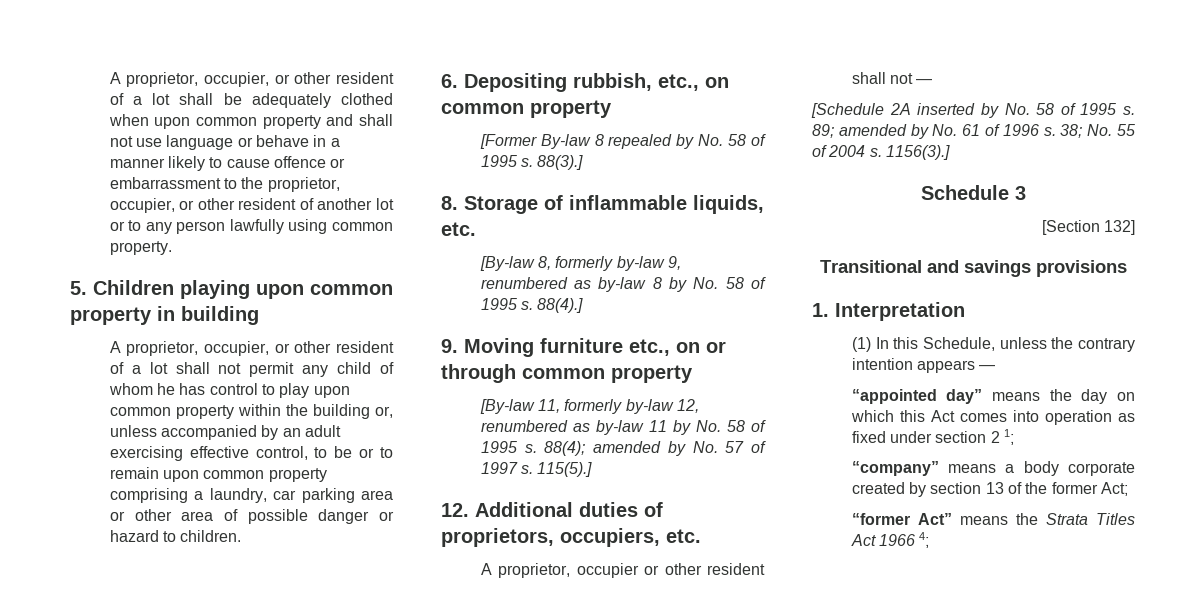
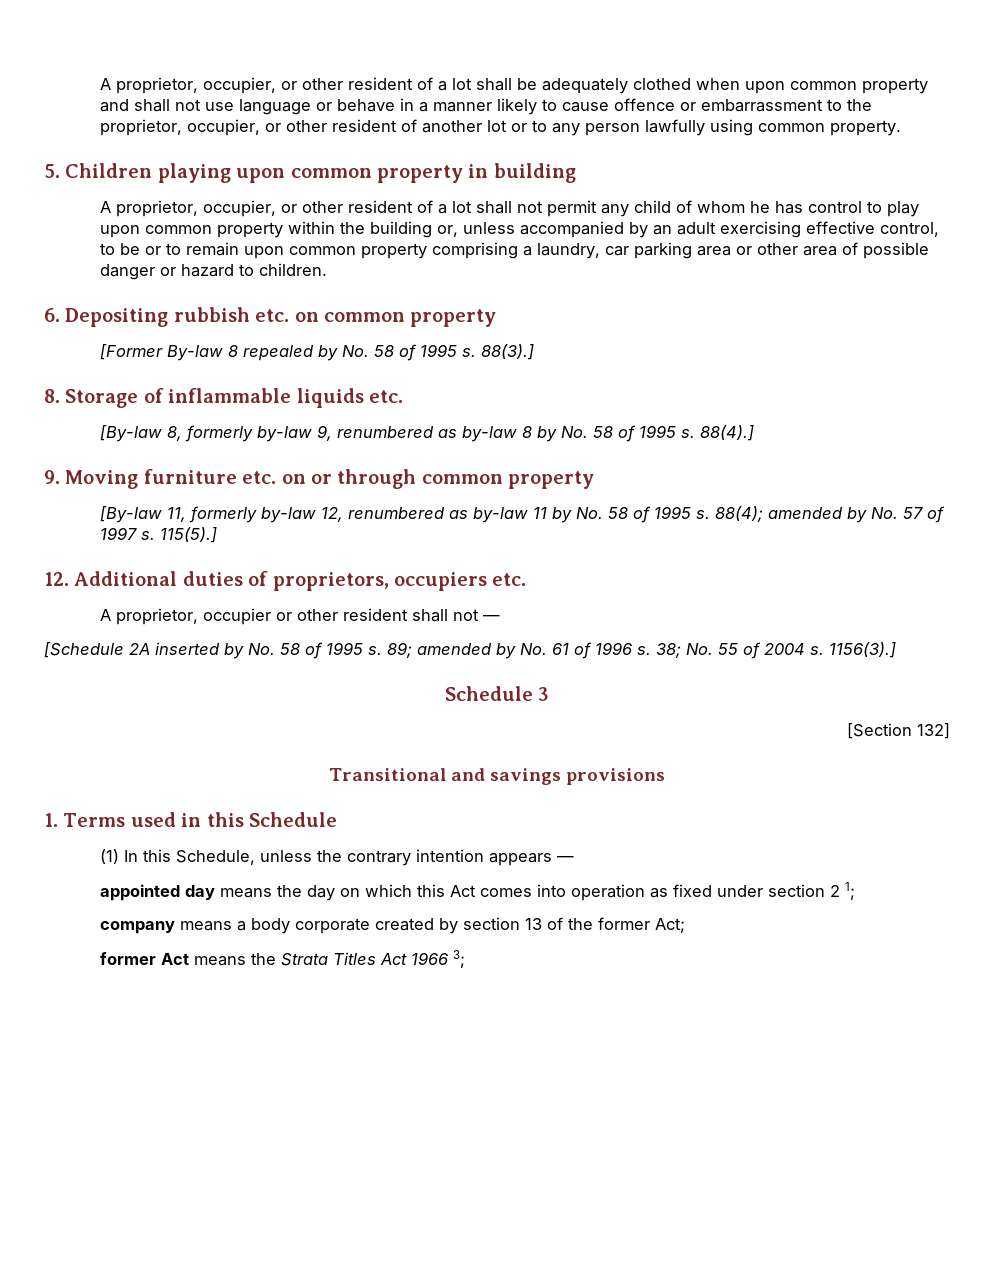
[573,73,699,91] rubbish, etc., -> [173,307,290,322] rubbish etc.
[693,195,764,214] liquids, -> [296,388,364,408] liquids
[629,339,670,356] etc., -> [242,471,277,484] etc.
[560,528,660,547] occupiers, -> [394,572,487,591] occupiers
[835,302,965,321] Interpretation -> [63,812,337,827] Terms used in this Schedule
[851,389,983,404] “appointed day” -> [100,884,216,901] appointed day
[851,461,939,476] “company” -> [100,921,176,934] company
[851,513,952,525] “former Act” -> [100,952,190,965] former Act
[919,532,930,548] 4; -> [453,950,466,968] 3;

